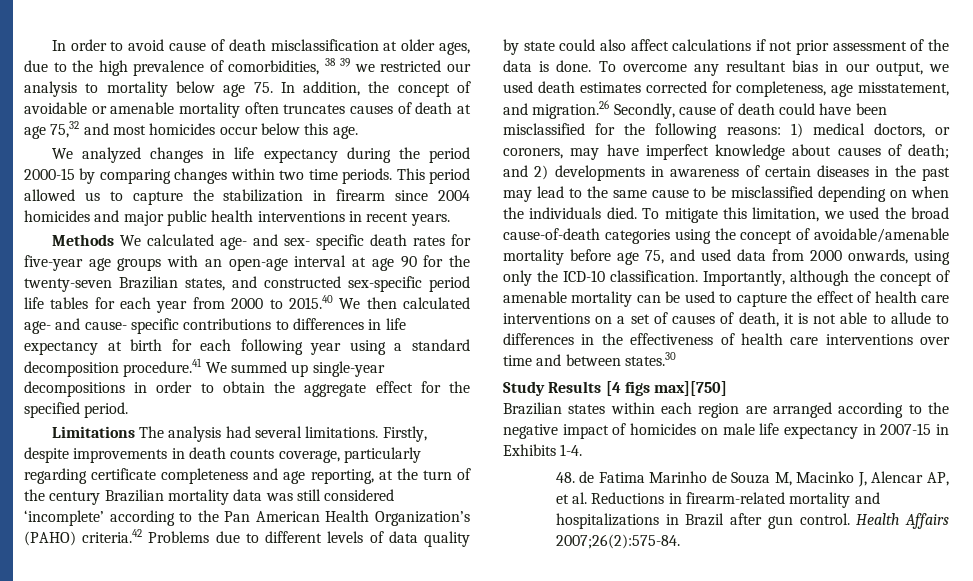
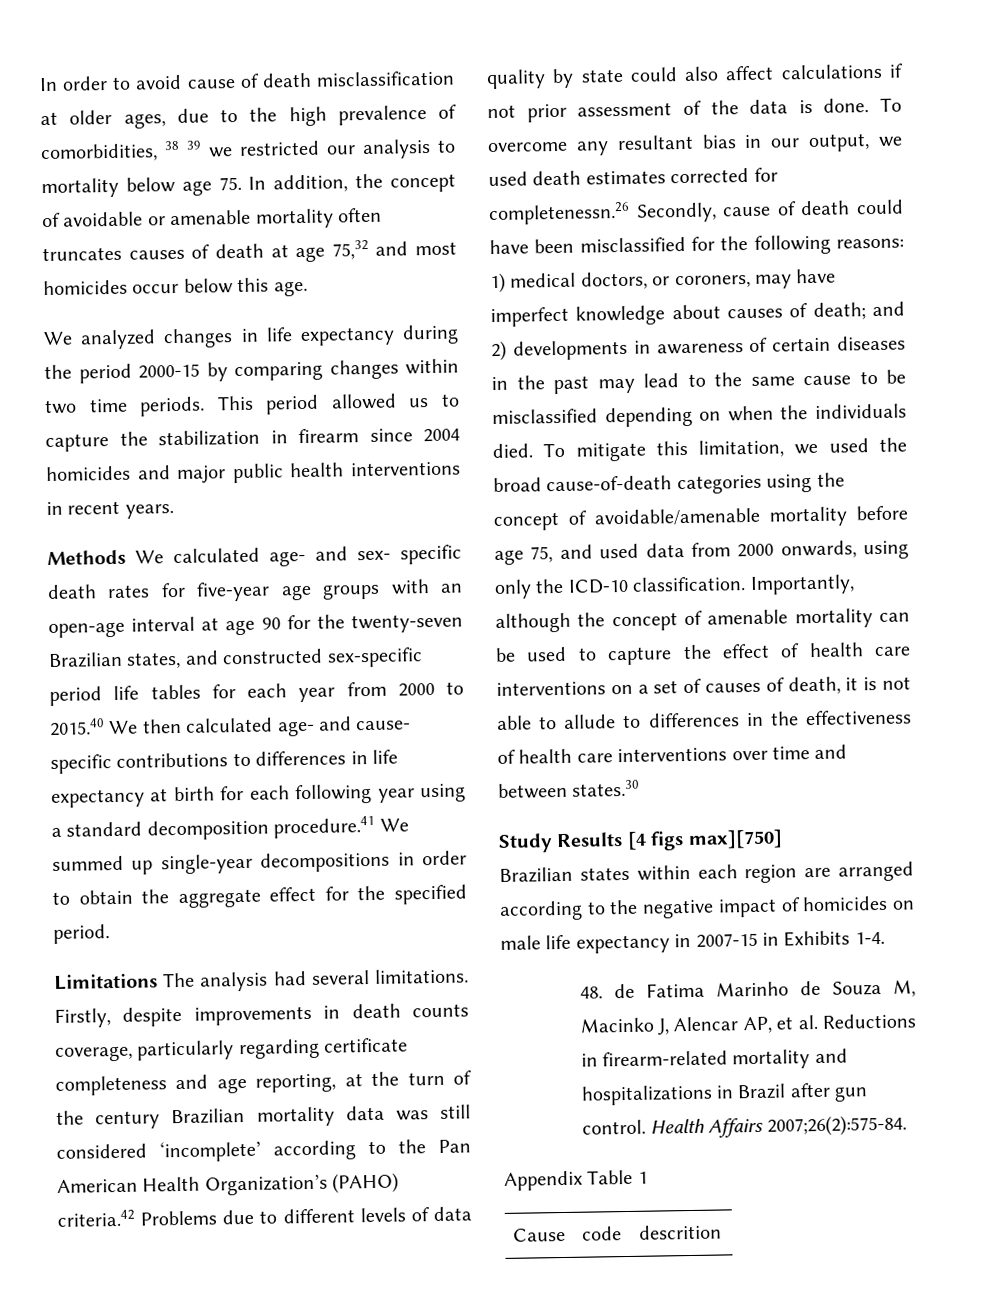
[736,81,949,97] [503,100,610,119] completeness, age misstatement, and migration.26 -> [488,201,630,226] completenessn.26
(680, 541) none -> [504,1169,648,1191] [513,1227,567,1242] [582,1226,623,1241] [639,1224,723,1240] // Appendix Table 1 // Cause | code | descrition

